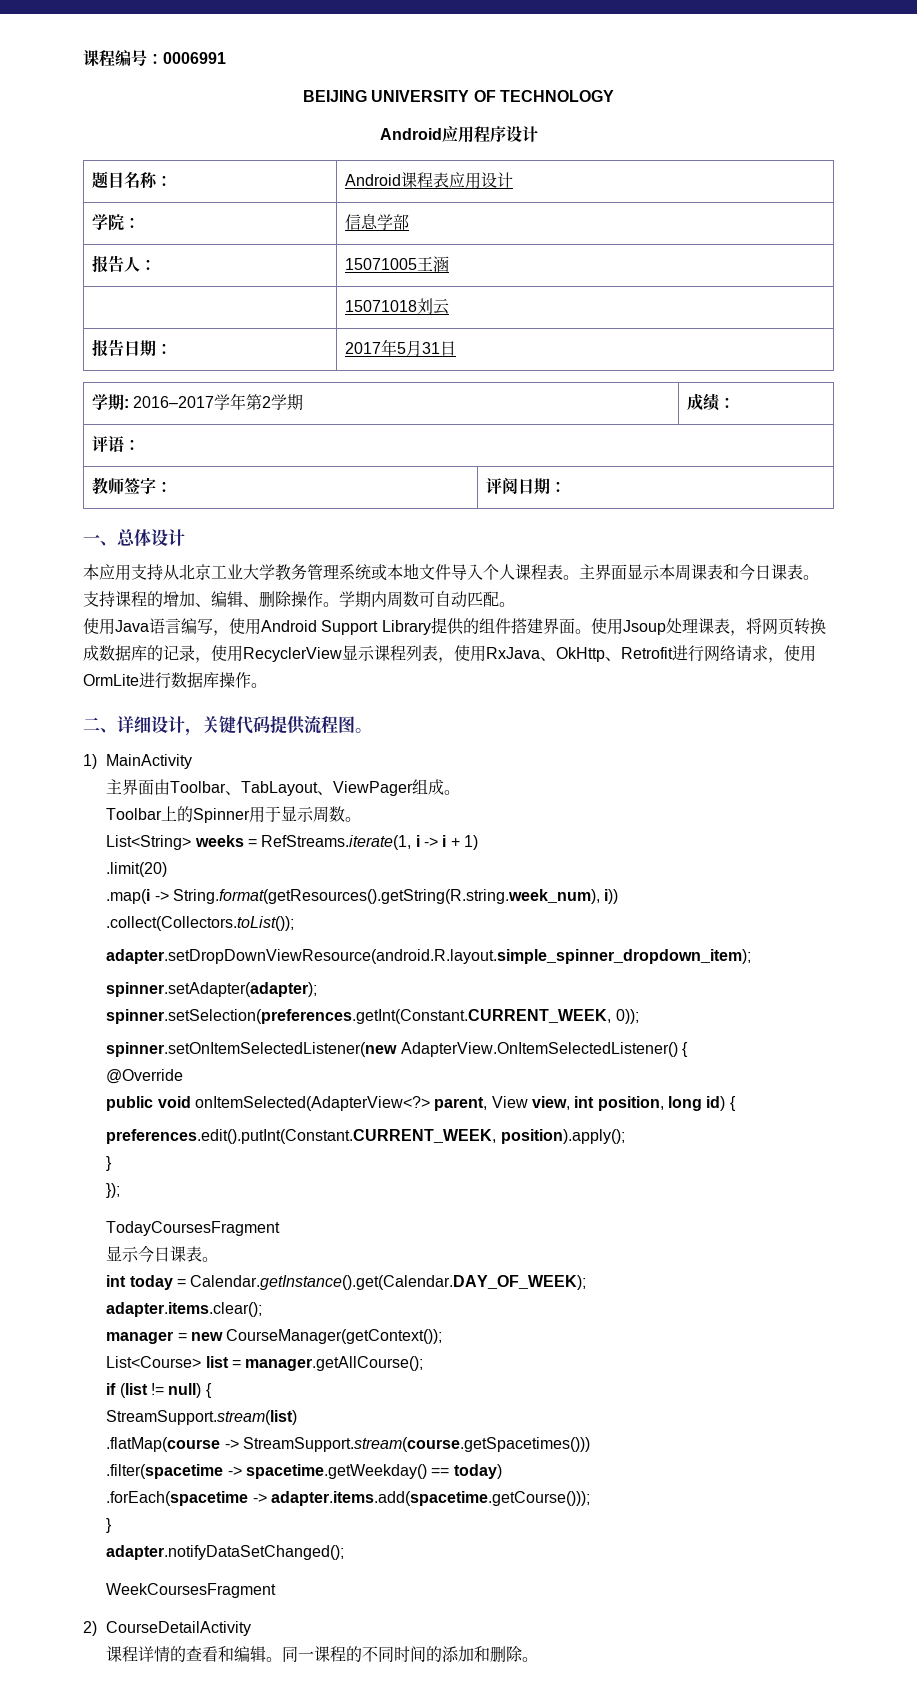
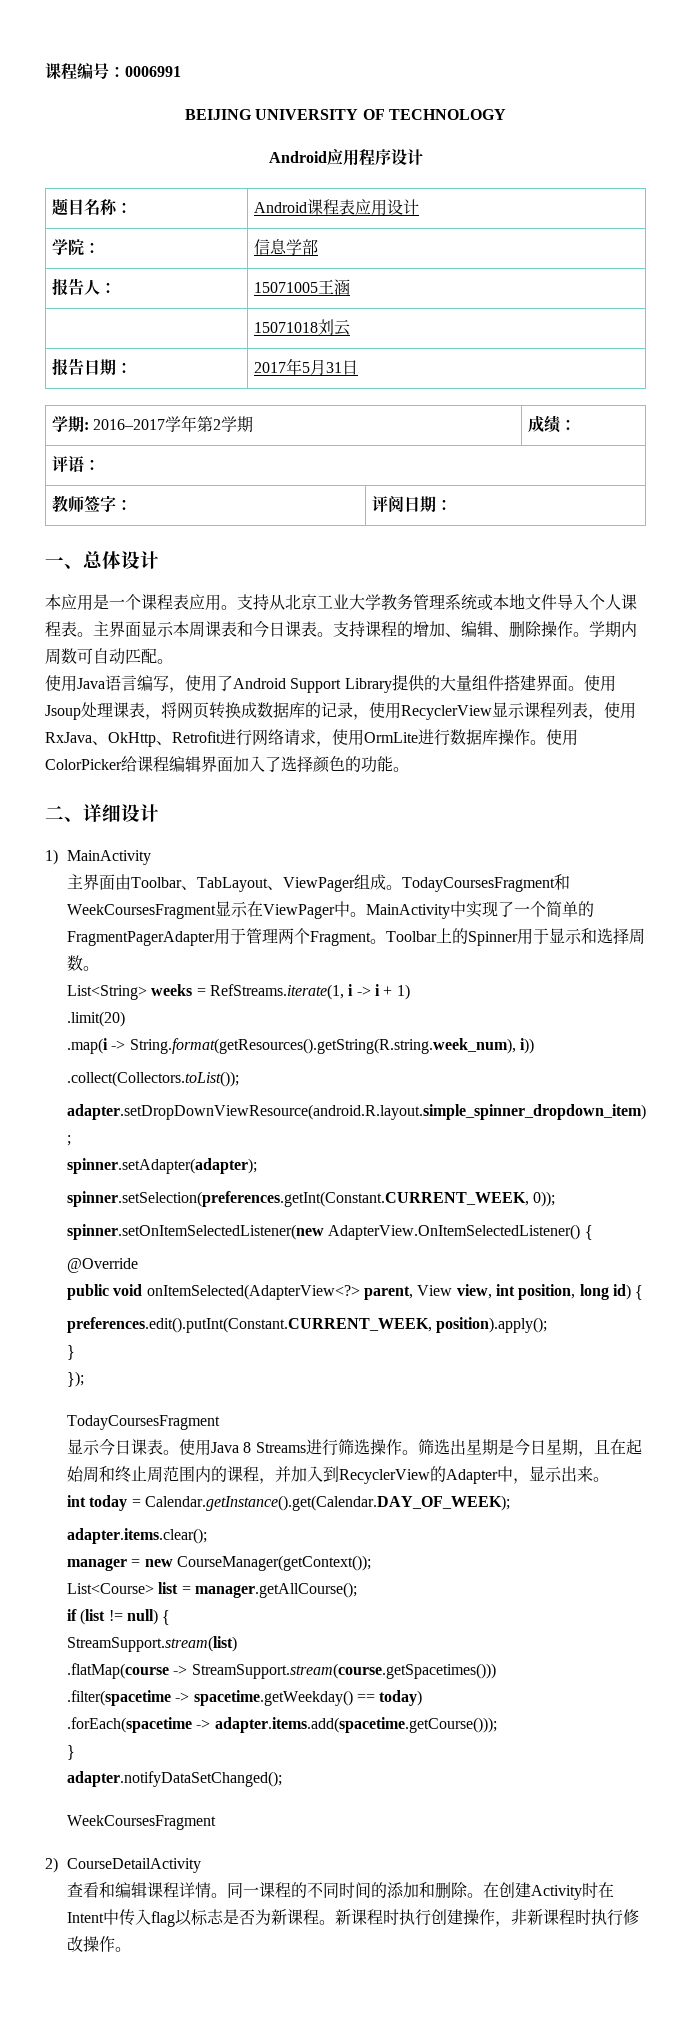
(131, 572) none -> [93,594,237,611] 是一个课程表应用。
(261, 626) none -> [217,675,233,691] 了
(479, 626) none -> [439,675,472,691] 大量
[83,715,372,736] // 二、详细设计，关键代码提供流程图。 -> [546,729,578,746] [45,756,409,773] [45,804,159,822] 使用ColorPicker给课程编辑界面加入了选择颜色的功能。 // 二、详细设计
(461, 792) // -> [401,874,570,892] [66,901,594,919] [66,928,386,946] TodayCoursesFragment和WeekCoursesFragment显示在ViewPager中。MainActivity中实现了一个简单的FragmentPagerAdapter用于管理两个Fragment。
(315, 814) none -> [580,928,629,944] 和选择
(219, 1259) none -> [178,1438,642,1457] [66,1466,609,1484] 使用Java 8 Streams进行筛选操作。筛选出星期是今日星期，且在起始周和终止周范围内的课程，并加入到RecyclerView的Adapter中，显示出来。
[106,1646,187,1662] 课程详情的 -> (201, 1865) none
(267, 1654) none -> [146,1882,211,1898] 课程详情
(539, 1659) none -> [482,1882,614,1900] [66,1909,639,1927] [66,1936,131,1952] 在创建Activity时在Intent中传入flag以标志是否为新课程。新课程时执行创建操作，非新课程时执行修改操作。

